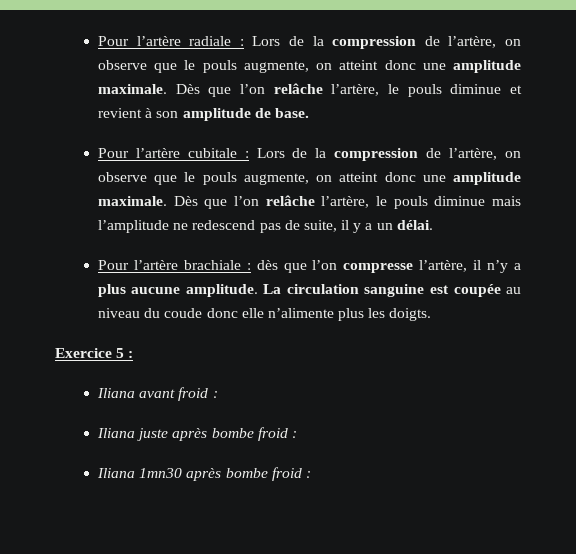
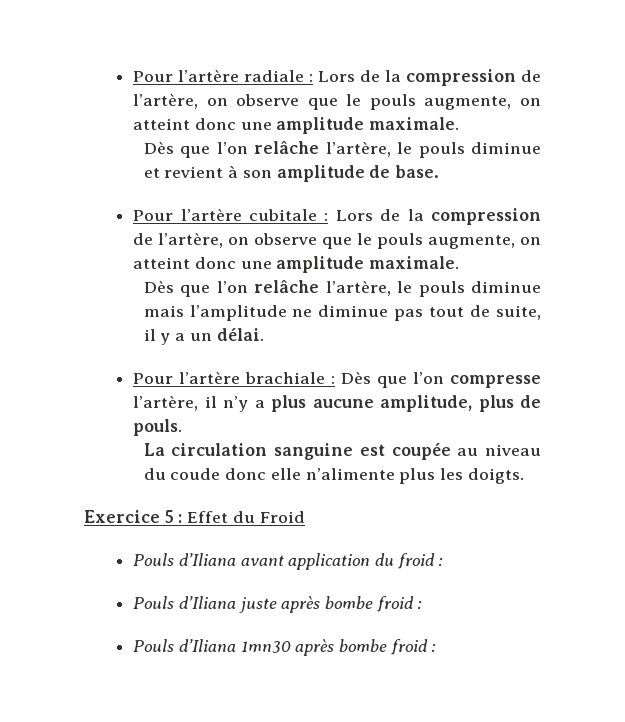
(167, 89) none -> (459, 123) //
(167, 201) none -> (459, 262) //
[192,220,281,233] redescend pas -> [318,305,465,321] diminue pas tout
[256,260,278,270] dès -> [341,372,372,384] Dès
[185,284,258,297] amplitude. -> [380,395,541,412] [133,419,183,436] amplitude, plus de pouls. //
[96,387,218,401] [96,428,135,438] // Iliana avant froid : // Iliana -> [187,511,305,523] [133,553,444,570] [133,596,236,609] Effet du Froid // Pouls d’Iliana avant application du froid : // Pouls d’Iliana
[96,468,135,478] Iliana -> [133,639,236,652] Pouls d’Iliana

